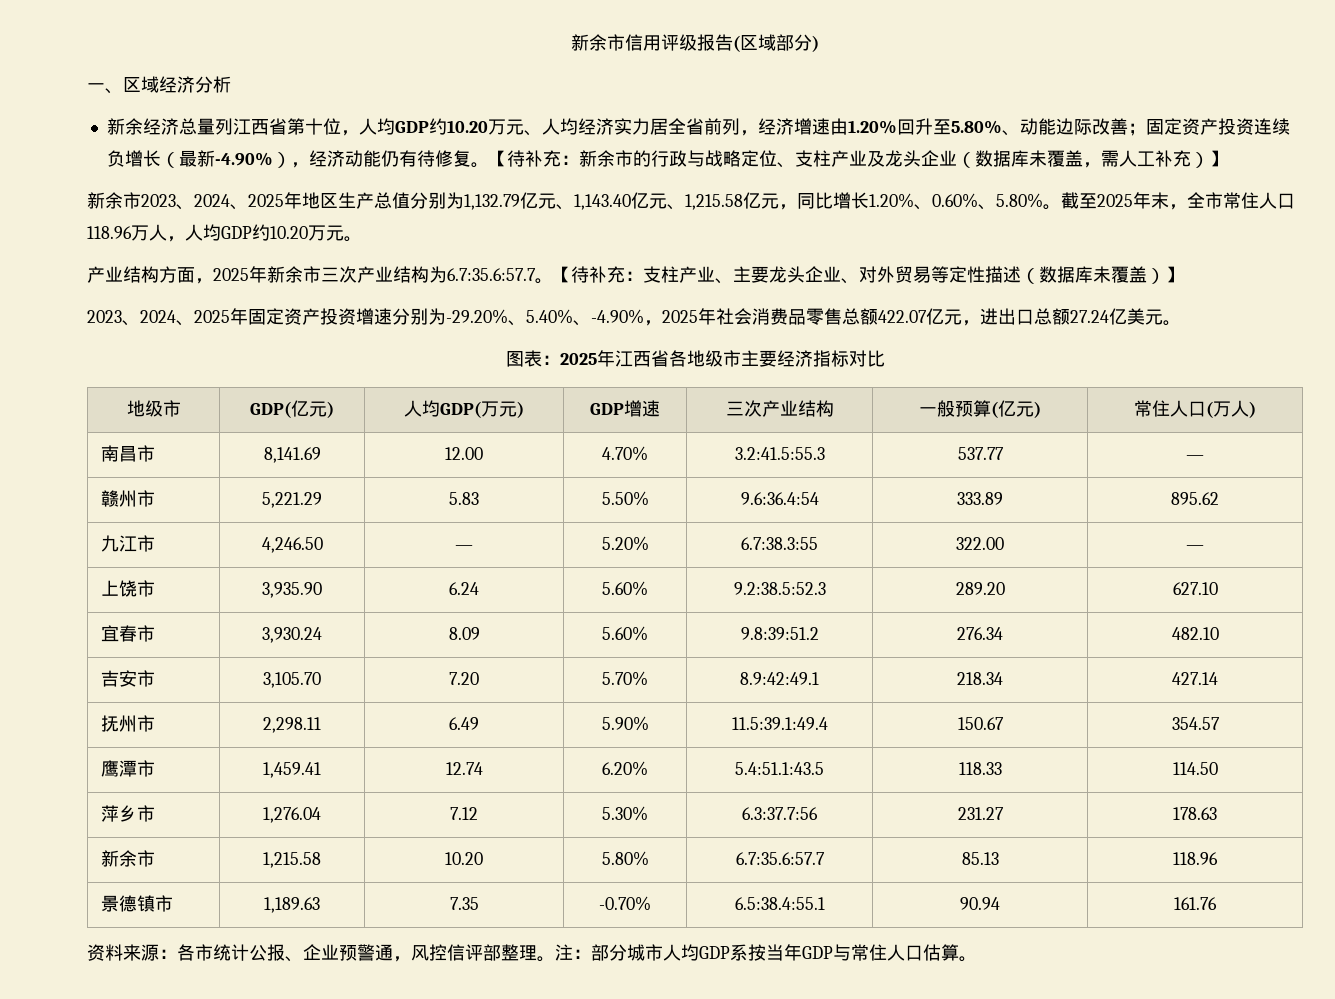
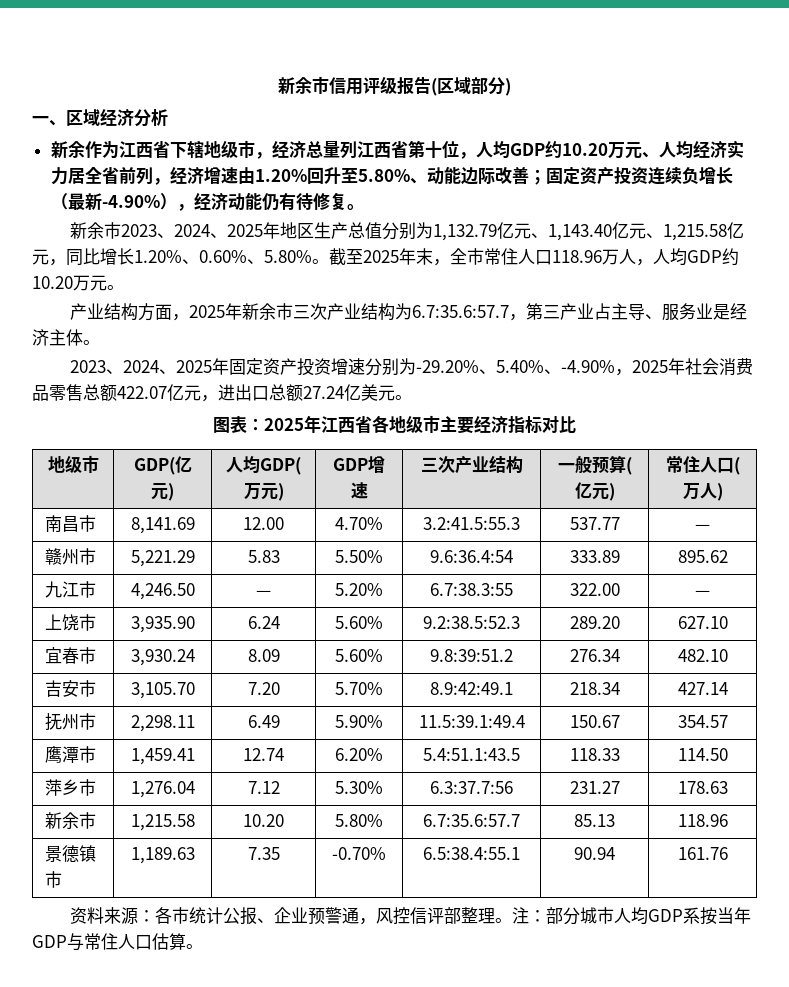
(143, 126) none -> [84,140,272,159] 作为江西省下辖地级市，
[488,150,1227,168] 【待补充：新余市的行政与战略定位、支柱产业及龙头企业（数据库未覆盖，需人工补充）】 -> (364, 207) none
[535,266,1183,284] 。【待补充：支柱产业、主要龙头企业、对外贸易等定性描述（数据库未覆盖）】 -> [509,303,748,321] [32,329,100,346] ，第三产业占主导、服务业是经济主体。

